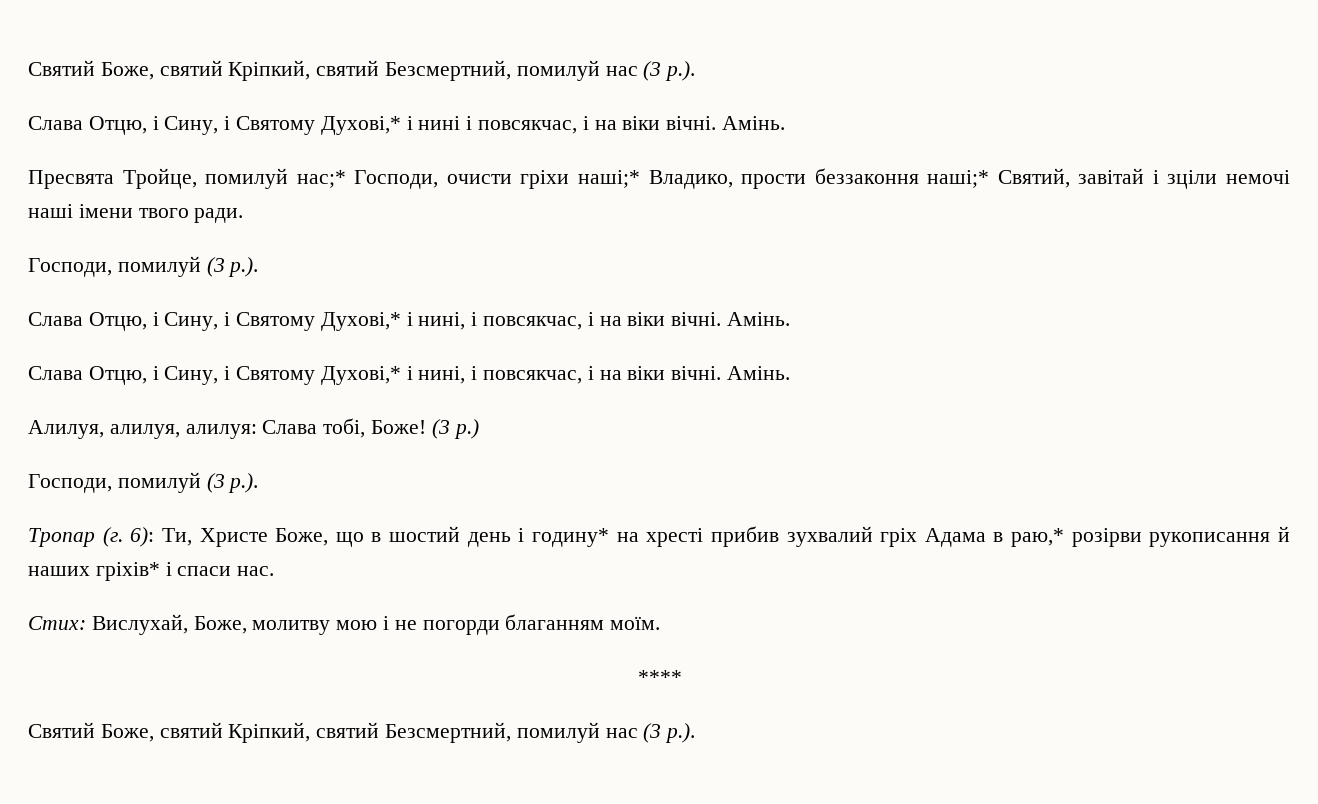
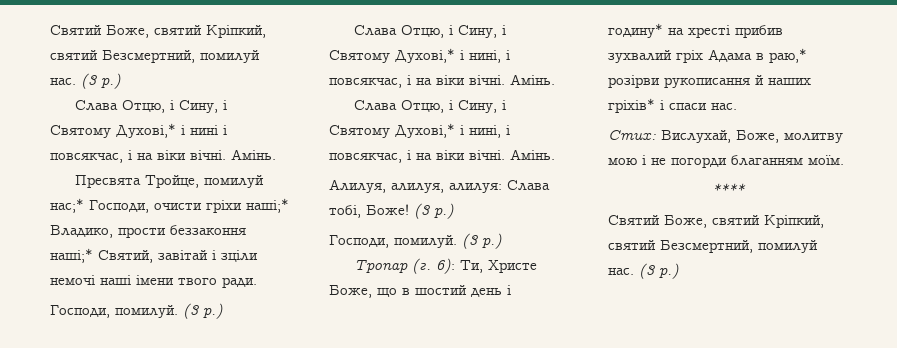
[28,60,696,81] Святий Боже, святий Кріпкий, святий Безсмертний, помилуй нас (3 р.). -> [50,25,266,38] [50,50,260,63] [50,73,121,89] Святий Боже, святий Кріпкий, святий Безсмертний, помилуй нас. (3 р.)
[117,256,259,277] помилуй (3 р.). -> [115,303,223,319] помилуй. (3 р.)
[117,472,259,493] помилуй (3 р.). -> [394,233,502,249] помилуй. (3 р.)
[605,723,696,743] нас (3 р.). -> [608,263,679,279] нас. (3 р.)

